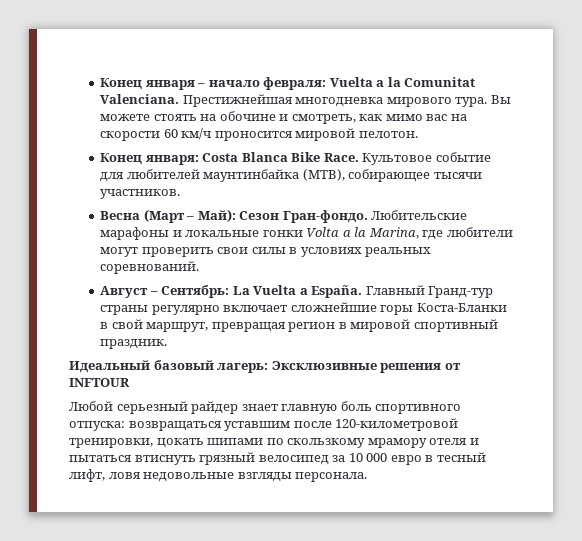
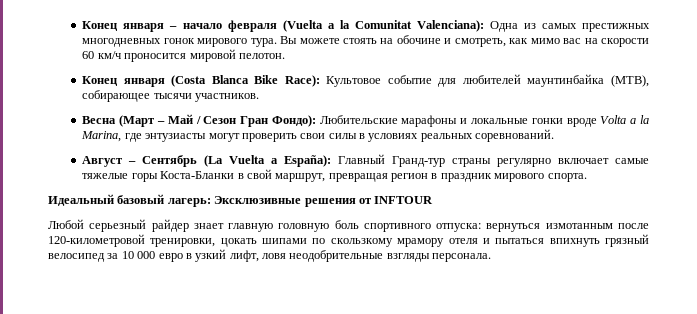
[263,77,373,90] февраля: Vuelta -> [227,20,323,32] февраля (Vuelta
[100,94,384,107] Valenciana. Престижнейшая многодневка -> [416,20,650,32] [82,38,195,47] Valenciana): Одна из самых престижных многодневных гонок
[145,153,239,165] января: Costa -> [123,75,207,87] января (Costa
[323,153,359,162] Race. -> [284,75,320,87] Race):
[197,209,368,223] Май): Сезон Гран-фондо. -> [167,114,316,127] Май / Сезон Гран Фондо):
(303, 233) none -> [566,118,597,127] вроде
[446,227,513,237] любители -> [145,133,207,142] энтузиасты
[161,285,363,298] Сентябрь: La Vuelta a España. -> [142,155,332,167] Сентябрь (La Vuelta a España):
[290,302,377,312] сложнейшие -> [615,158,649,164] [82,173,129,179] самые тяжелые
[350,319,498,332] [100,339,168,349] мировой спортивный праздник. -> [440,173,587,182] праздник мирового спорта.
(338, 409) none -> [278,223,330,232] головную
[128,421,291,431] возвращаться уставшим -> [486,223,613,232] вернуться измотанным
[134,455,196,465] втиснуть -> [549,238,600,247] впихнуть
[436,452,486,462] тесный -> [195,249,227,262] узкий
[143,472,235,482] недовольные -> [289,250,384,262] неодобрительные

